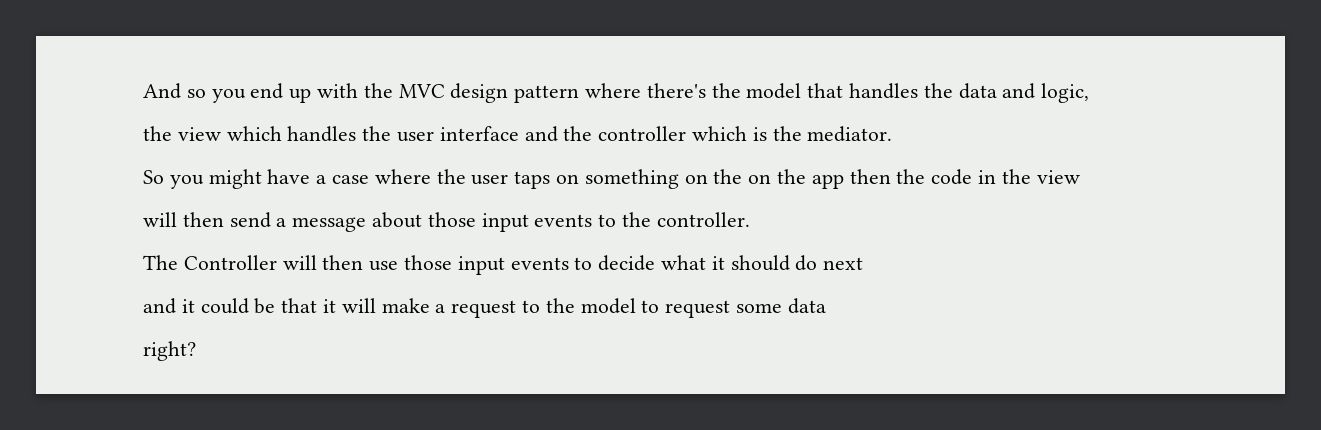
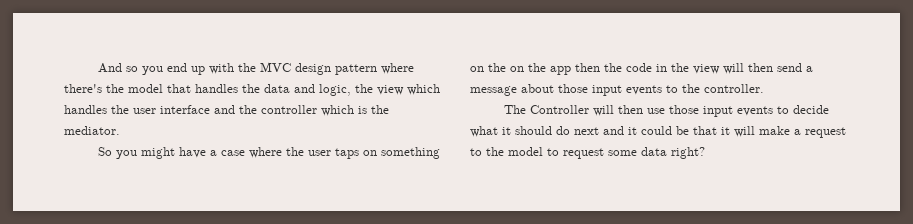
(1090, 93) // -> (351, 90) none
(1080, 177) // -> (720, 69) none
(864, 263) // -> (599, 131) none
(826, 306) // -> (667, 151) none

